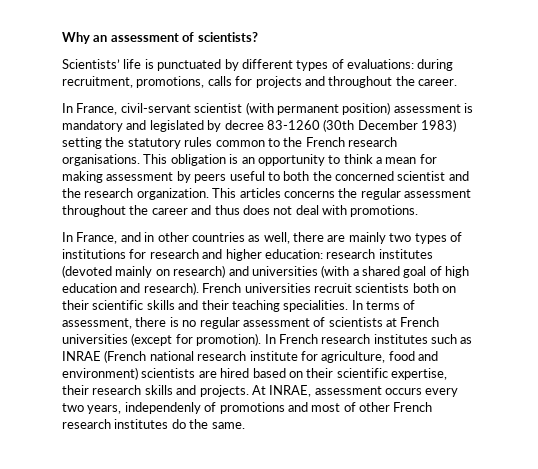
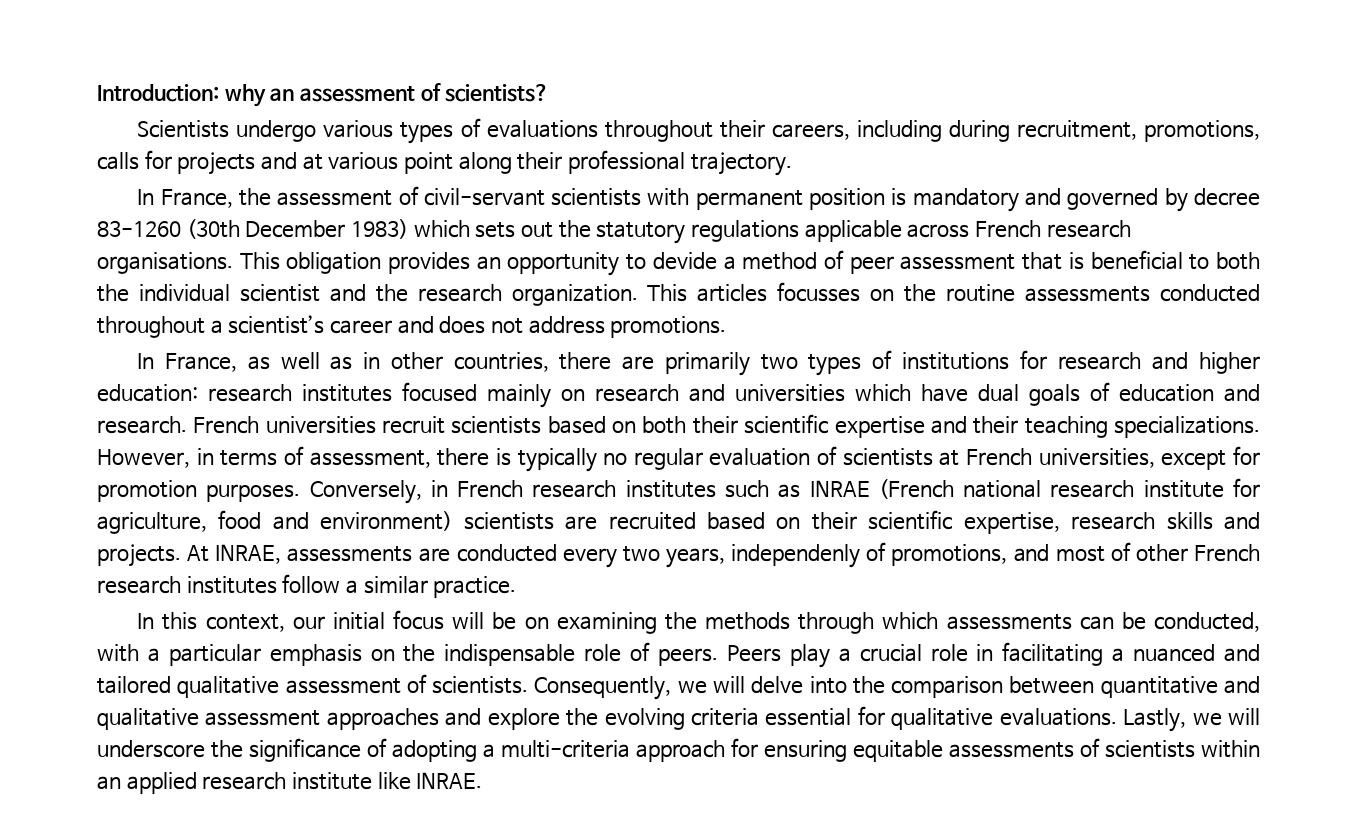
[62,32,90,44] Why -> [97,84,266,107] Introduction: why
[62,59,414,71] Scientists’ life is punctuated by different types of evaluations: -> [137,118,942,144] Scientists undergo various types of evaluations throughout their careers, including
[328,76,457,88] [62,102,461,115] throughout the career. // In France, civil-servant scientist (with permanent position) assessment -> [302,150,792,176] [137,186,886,210] at various point along their professional trajectory. // In France, the assessment of civil-servant scientists with permanent position
[149,120,204,132] legislated -> [1067,188,1159,210] governed
[62,137,303,149] setting the statutory rules common to the -> [413,220,970,244] which sets out the statutory regulations applicable across
[229,154,239,164] is -> [388,252,471,274] provides
[343,154,437,164] [62,171,265,183] think a mean for making assessment by peers useful -> [652,250,1183,274] devide a method of peer assessment that is beneficial
[335,171,394,181] concerned -> [138,284,230,302] individual
[283,188,471,200] [62,205,149,217] concerns the regular assessment throughout the -> [777,282,1260,302] [97,315,325,338] focusses on the routine assessments conducted throughout a scientist’s
[214,205,240,215] thus -> (434, 325) none
[295,205,347,215] deal with -> [528,316,605,334] address
[120,232,290,244] and in other countries as well, -> [247,352,549,372] as well as in other countries,
[348,232,386,244] mainly -> [664,352,750,376] primarily
[62,265,112,278] (devoted -> [401,382,477,402] focused
[173,265,226,278] research) -> [594,384,679,402] research
[321,265,470,278] (with a shared goal of high -> [854,382,1111,406] which have dual goals of
[143,282,199,295] research). -> [97,416,187,434] research.
[412,283,456,293] [62,300,175,310] both on their scientific skills -> [547,414,925,438] based on both their scientific expertise
[283,300,363,312] specialities. In -> [1114,416,1261,438] [97,448,214,468] specializations. However, in
(179, 322) none -> [517,448,597,472] typically
[242,318,310,327] assessment -> [709,448,811,466] evaluation
[62,333,276,346] universities (except for promotion). In -> [1038,446,1260,470] [97,480,448,504] universities, except for promotion purposes. Conversely, in
[220,368,250,378] hired -> [608,512,696,530] recruited
[62,385,89,395] their -> (1060, 523) none
[314,386,422,395] assessment occurs -> [287,544,557,562] assessments are conducted
[219,402,285,414] promotions -> [891,544,1008,566] promotions,
[171,419,245,429] do the same. -> [282,574,517,598] [137,610,1260,634] [97,642,1261,668] [97,674,1261,700] [97,706,1260,732] [97,738,1260,762] [97,772,483,794] follow a similar practice. // In this context, our initial focus will be on examining the methods through which assessments can be conducted, with a particular emphasis on the indispensable role of peers. Peers play a crucial role in facilitating a nuanced and tailored qualitative assessment of scientists. Consequently, we will delve into the comparison between quantitative and qualitative assessment approaches and explore the evolving criteria essential for qualitative evaluations. Lastly, we will underscore the significance of adopting a multi-criteria approach for ensuring equitable assessments of scientists within an applied research institute like INRAE.

